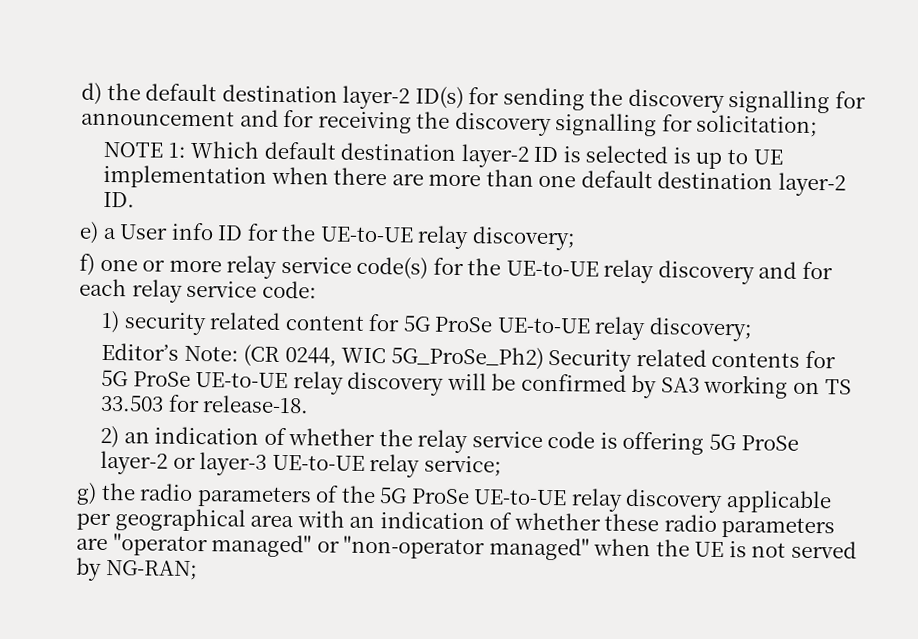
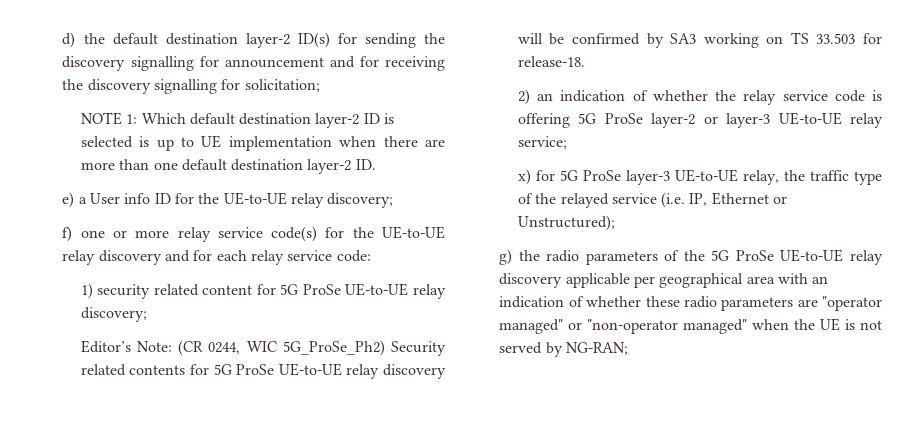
(502, 466) none -> [517,169,883,185] [517,192,788,208] [517,215,615,231] // x) for 5G ProSe layer-3 UE-to-UE relay, the traffic type of the relayed service (i.e. IP, Ethernet or Unstructured);

